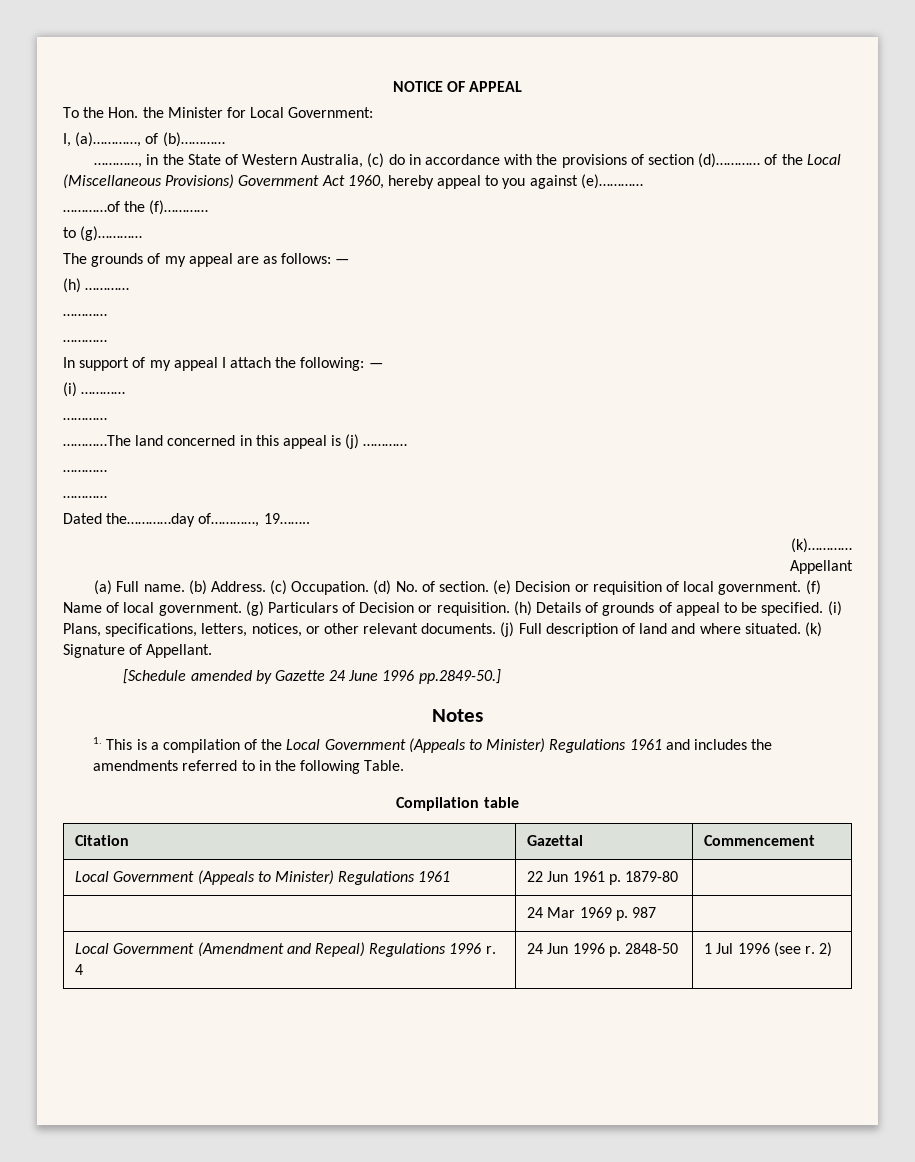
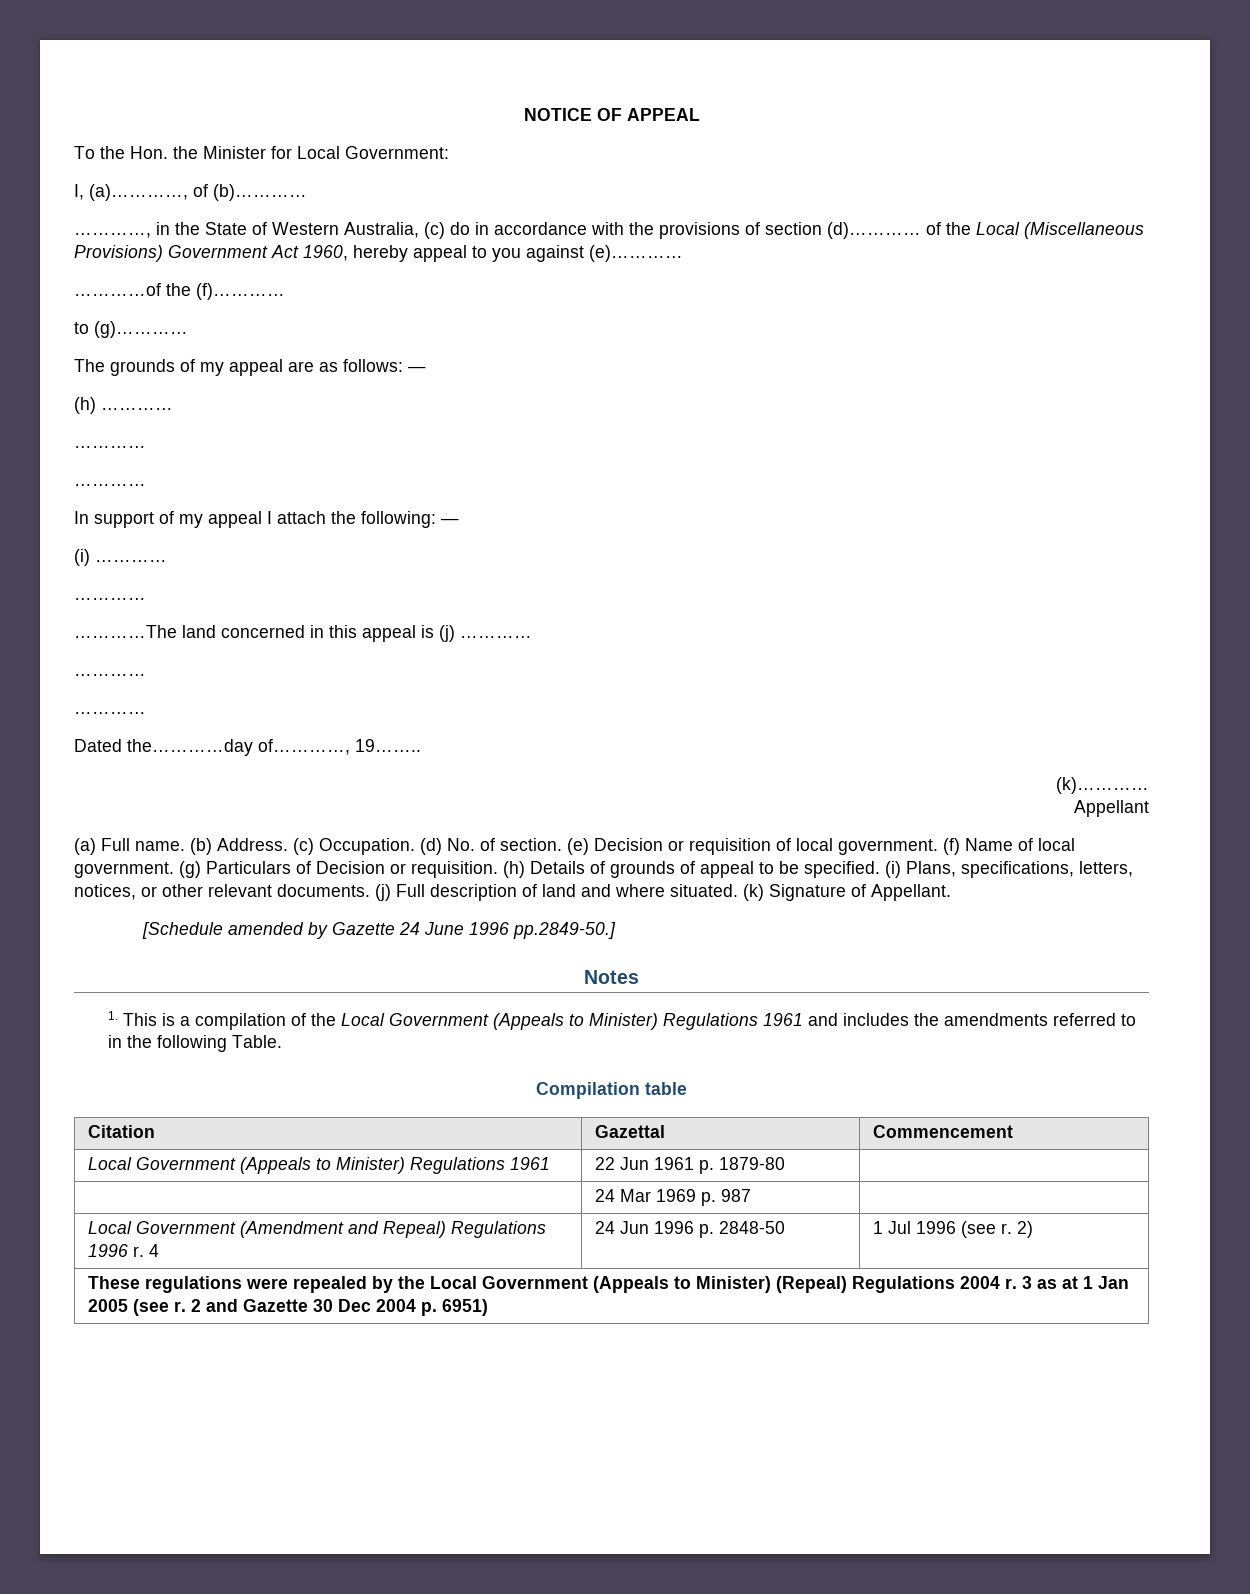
(833, 949) none -> [87,1276,1129,1293] [87,1299,488,1316] // These regulations were repealed by the Local Government (Appeals to Minister) (Repeal) Regulations 2004 r. 3 as at 1 Jan 2005 (see r. 2 and Gazette 30 Dec 2004 p. 6951)

